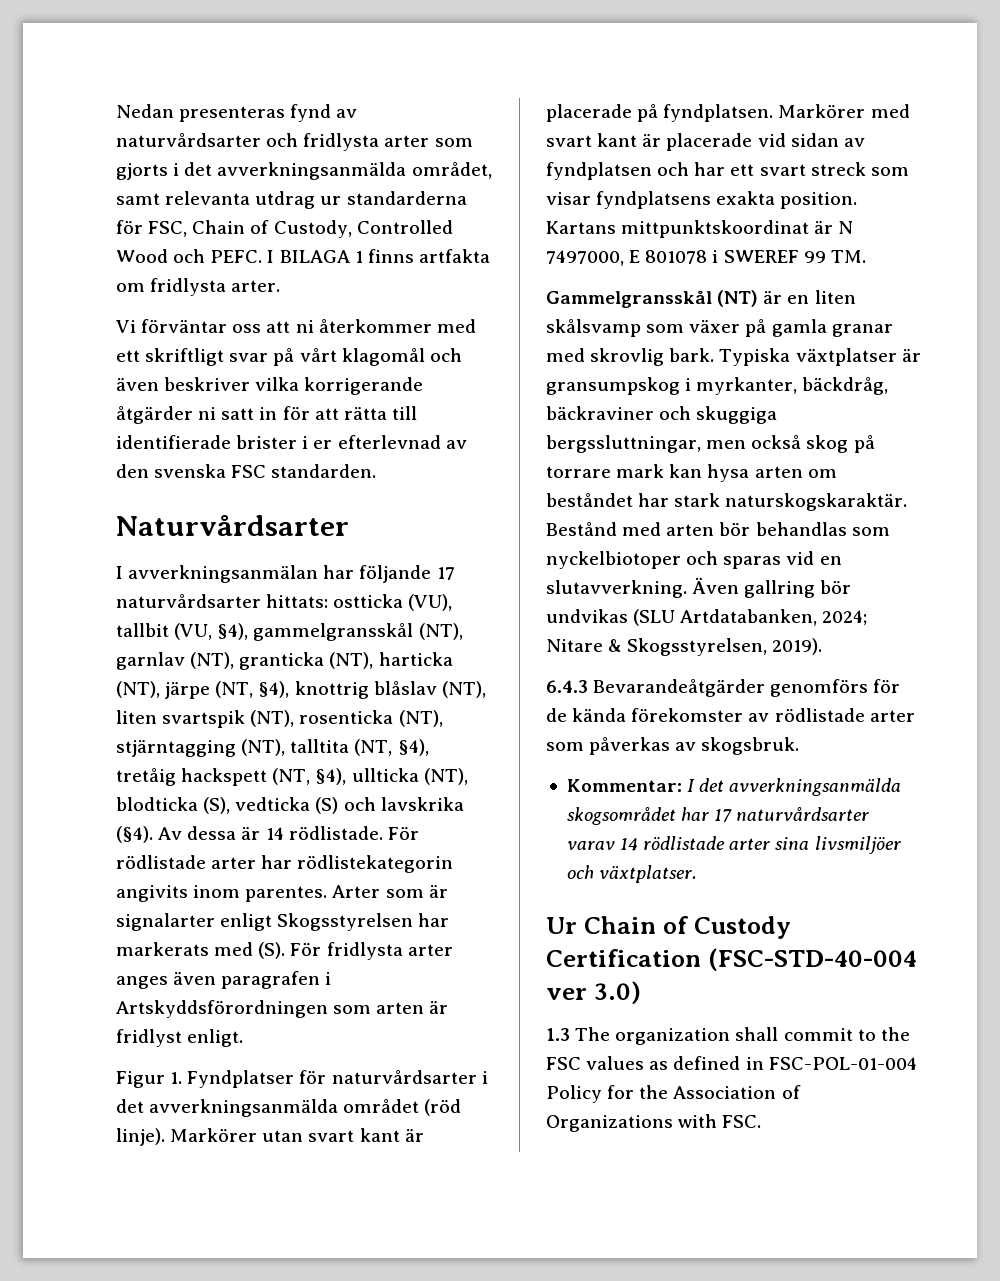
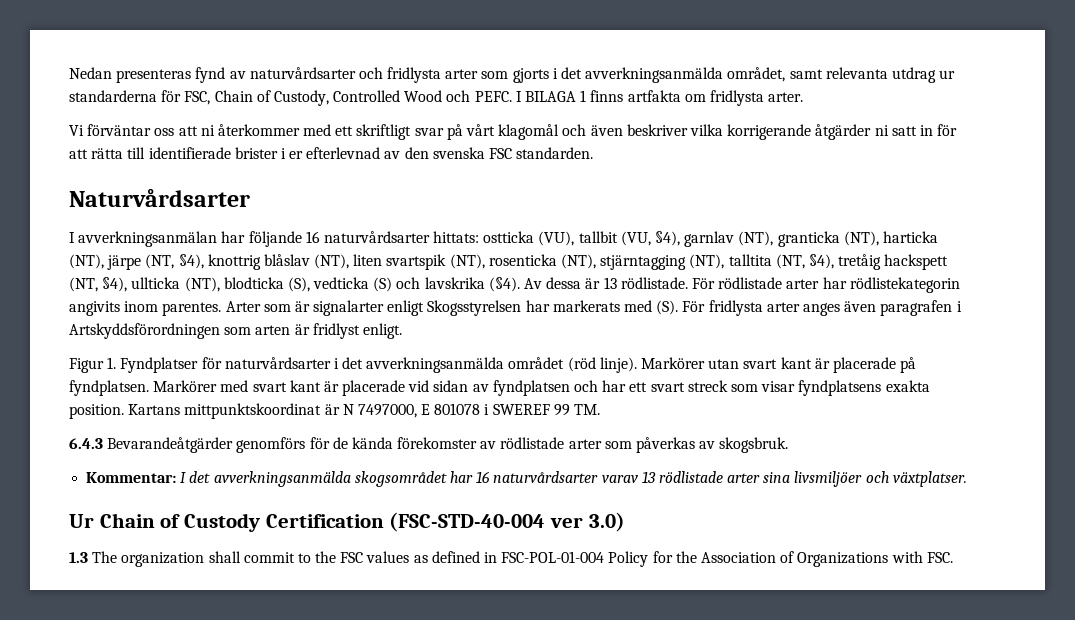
[436,567,455,580] 17 -> [305,231,320,243] 16
[253,623,463,641] gammelgransskål (NT), -> (681, 238) none
[265,827,284,840] 14 -> [603,277,617,289] 13
[546,290,856,308] [546,319,893,337] [546,348,921,366] [546,377,889,395] [546,406,778,424] [546,435,875,453] [546,464,837,482] [546,493,908,511] [546,522,890,536] [546,551,842,569] [546,577,852,598] [546,609,868,626] [546,638,823,656] // Gammelgransskål (NT) är en liten skålsvamp som växer på gamla granar med skrovlig bark. Typiska växtplatser är gransumpskog i myrkanter, bäckdråg, bäckraviner och skuggiga bergssluttningar, men också skog på torrare mark kan hysa arten om beståndet har stark naturskogskaraktär. Bestånd med arten bör behandlas som nyckelbiotoper och sparas vid en slutavverkning. Även gallring bör undvikas (SLU Artdatabanken, 2024; Nitare & Skogsstyrelsen, 2019). -> (601, 409) none
[714,809,733,822] 17 -> [476,471,491,483] 16
[620,838,639,851] 14 -> [641,471,656,483] 13

